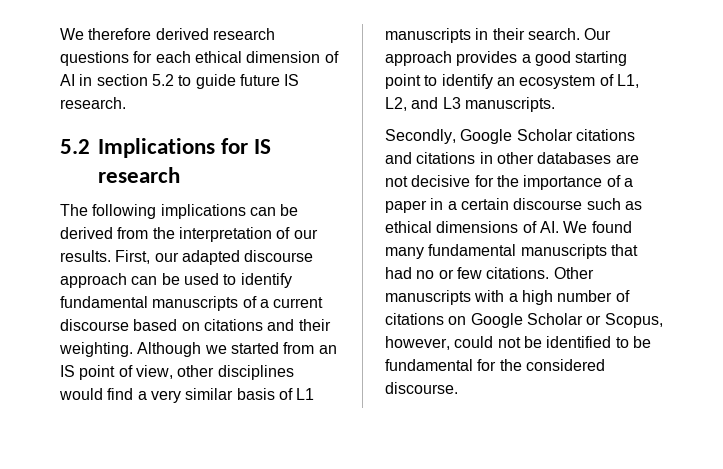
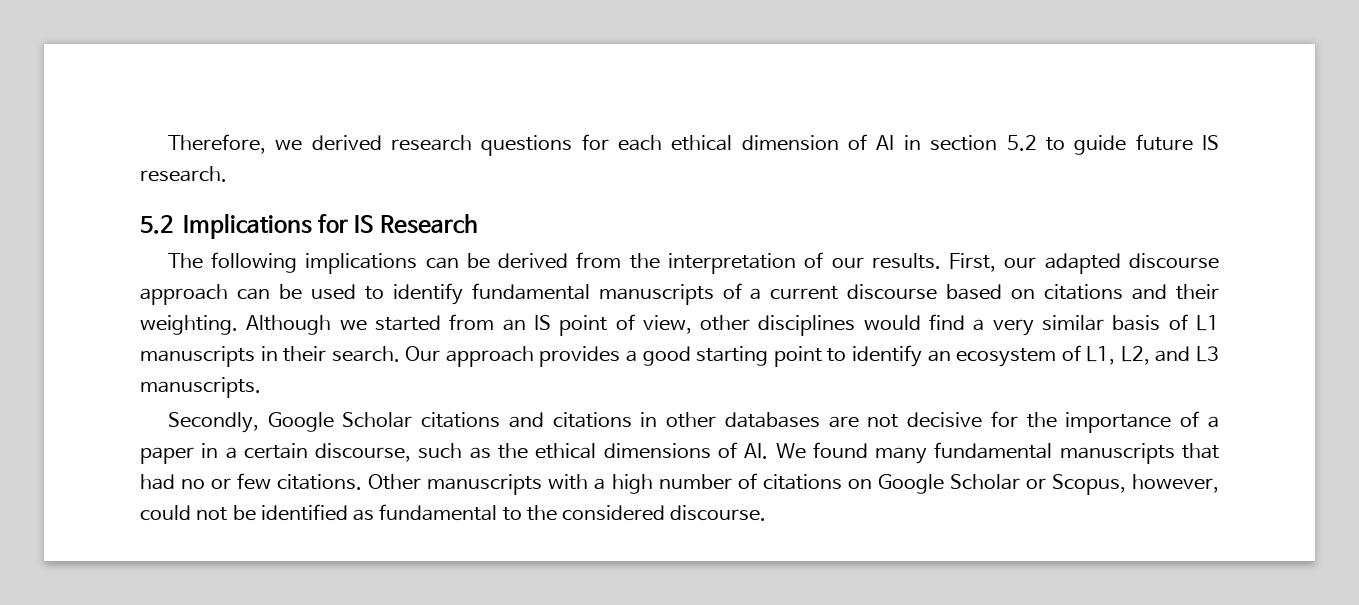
[60,28,152,40] We therefore -> [167,134,303,154] Therefore, we
[98,167,180,183] research -> [379,214,478,234] Research
[513,198,583,210] discourse -> [315,443,412,462] discourse,
(642, 205) none -> [498,443,529,459] the
[615,336,651,348] [385,359,497,371] to be fundamental for -> [353,504,522,521] as fundamental to

